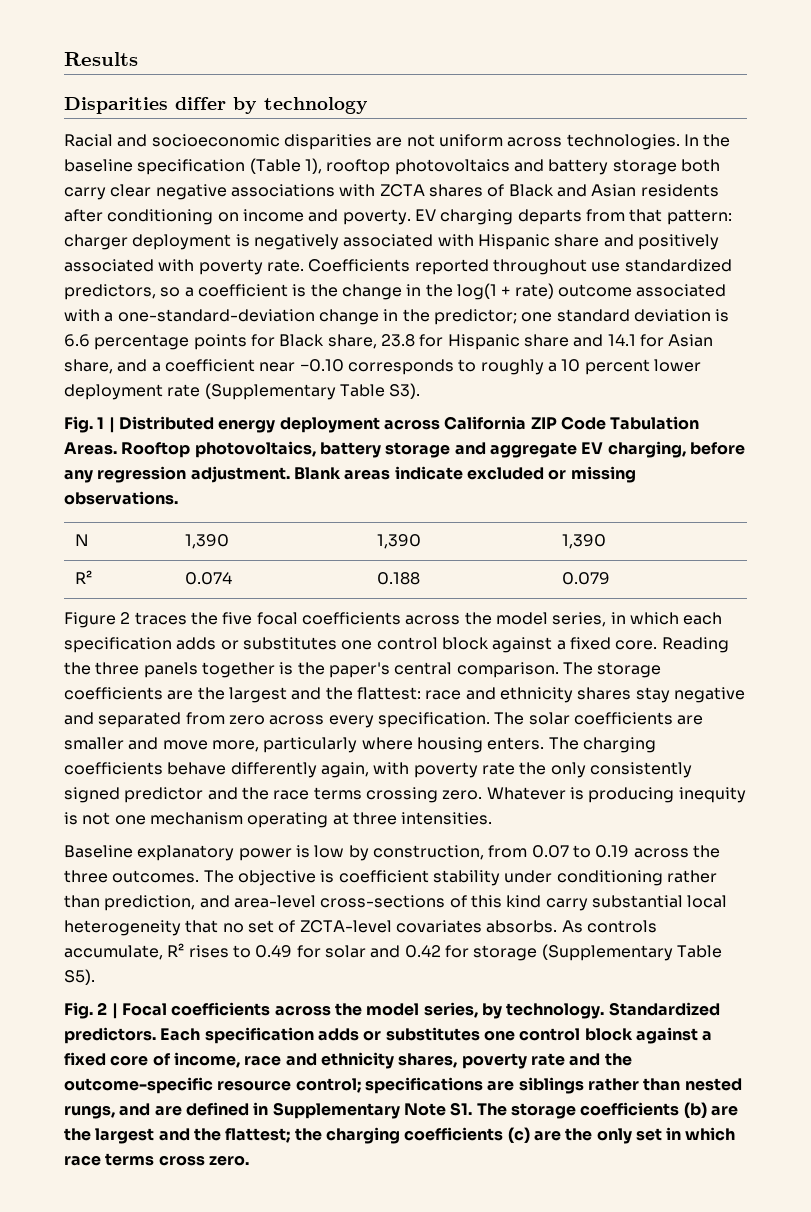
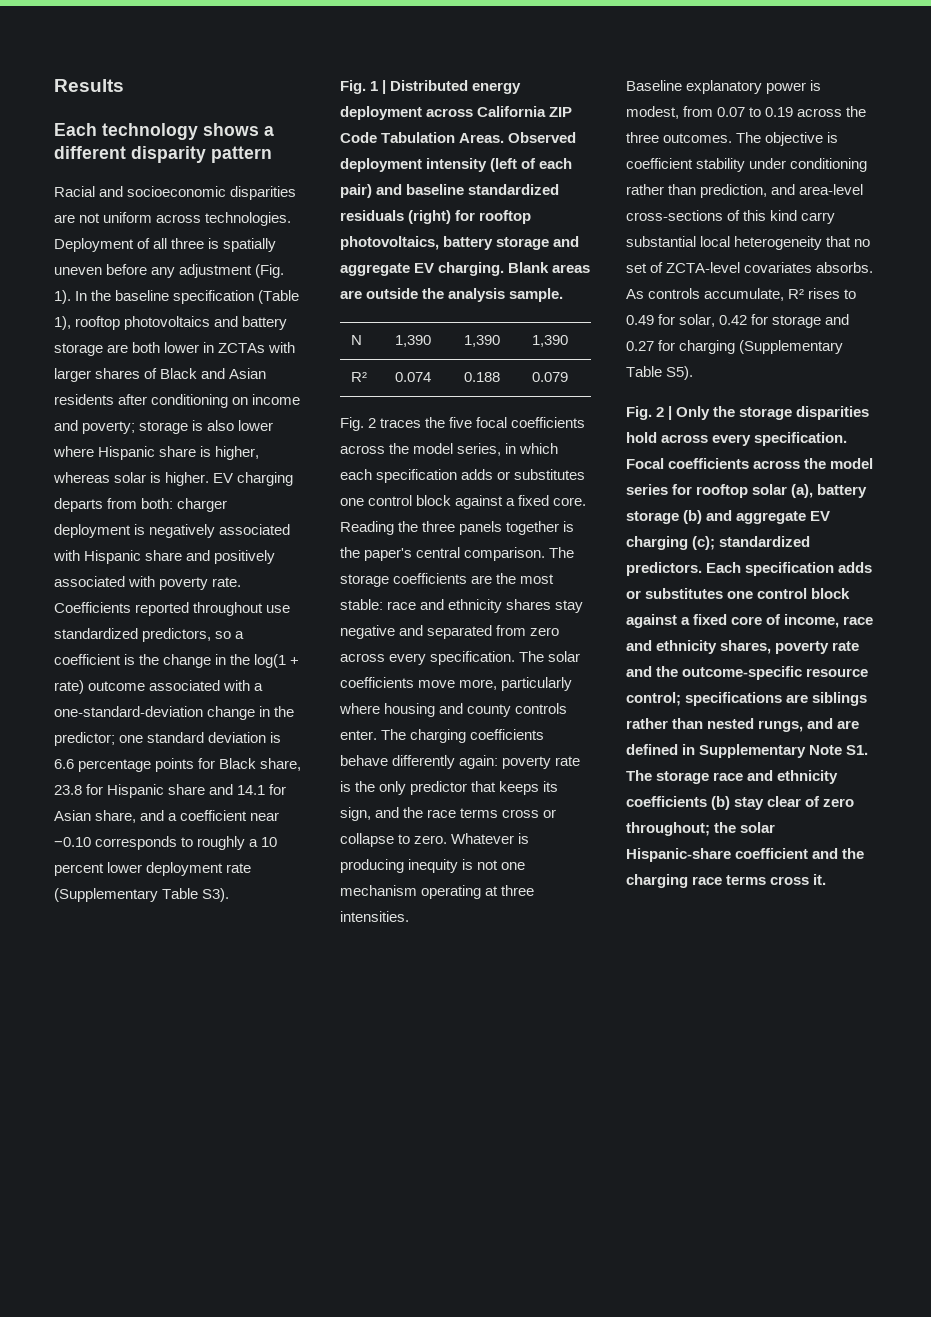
[64,97,368,114] Disparities differ by technology -> [54,123,274,140] [54,146,272,163] Each technology shows a different disparity pattern
(680, 142) none -> [54,238,277,252] [54,264,285,278] [54,290,71,304] Deployment of all three is spatially uneven before any adjustment (Fig. 1).
[680,159,720,172] [64,184,425,200] both carry clear negative associations with ZCTA -> [107,342,296,353] [54,368,91,382] are both lower in ZCTAs with larger
[342,209,411,225] poverty. -> [82,420,274,434] [53,446,260,460] [53,472,210,486] poverty; storage is also lower where Hispanic share is higher, whereas solar is higher.
[629,209,732,225] that pattern: -> [141,498,174,509] both:
[121,442,191,458] Rooftop -> [508,132,577,143] [340,158,573,172] [340,184,560,198] [340,210,532,224] Observed deployment intensity (left of each pair) and baseline standardized residuals (right) for rooftop
[607,441,745,458] [64,466,636,483] [64,491,178,505] charging, before any regression adjustment. Blank areas indicate excluded or missing observations. -> [438,262,591,276] [340,288,564,302] charging. Blank areas are outside the analysis sample.
[64,612,116,628] Figure -> [340,417,364,431] Fig.
[228,687,421,703] largest and the flattest: -> [520,574,555,584] [340,599,383,610] most stable:
[677,715,704,725] [64,737,159,750] are smaller and -> (414, 682) none
[487,737,545,750] enters. -> [439,703,568,717] [340,730,377,740] and county controls enter.
[320,762,692,778] [64,787,438,803] again, with poverty rate the only consistently signed predictor and the race terms crossing -> [459,755,581,769] [340,781,559,795] [340,807,557,821] [340,833,411,847] again: poverty rate is the only predictor that keeps its sign, and the race terms cross or collapse to
[314,845,484,861] low by construction, -> [626,106,679,119] modest,
[324,945,401,958] solar and -> [679,314,716,327] solar,
(538, 953) none -> [825,314,850,325] [626,340,736,354] and 0.27 for charging
(118, 1011) none -> [676,406,870,420] [626,432,848,446] Only the storage disparities hold across every specification.
[423,1002,720,1019] series, by technology. Standardized -> [626,484,868,498] [626,510,831,524] [626,536,811,550] series for rooftop solar (a), battery storage (b) and aggregate EV charging (c); standardized
[580,1102,738,1118] [64,1127,736,1144] [64,1153,249,1166] coefficients (b) are the largest and the flattest; the charging coefficients (c) are the only set in which race terms cross zero. -> [713,770,839,784] [626,796,855,810] [626,822,776,836] [626,848,865,862] [626,874,827,888] race and ethnicity coefficients (b) stay clear of zero throughout; the solar Hispanic-share coefficient and the charging race terms cross it.

